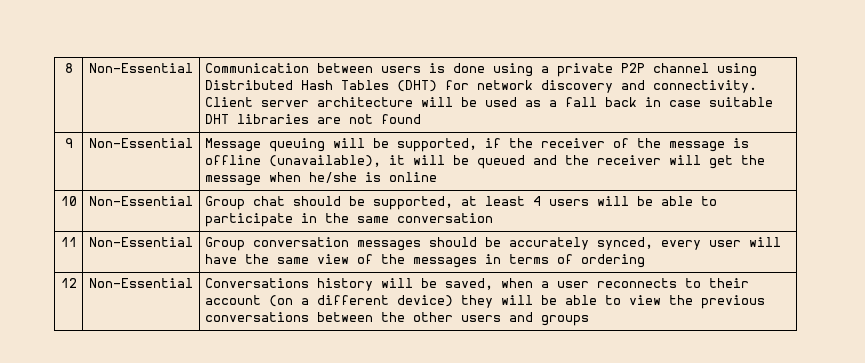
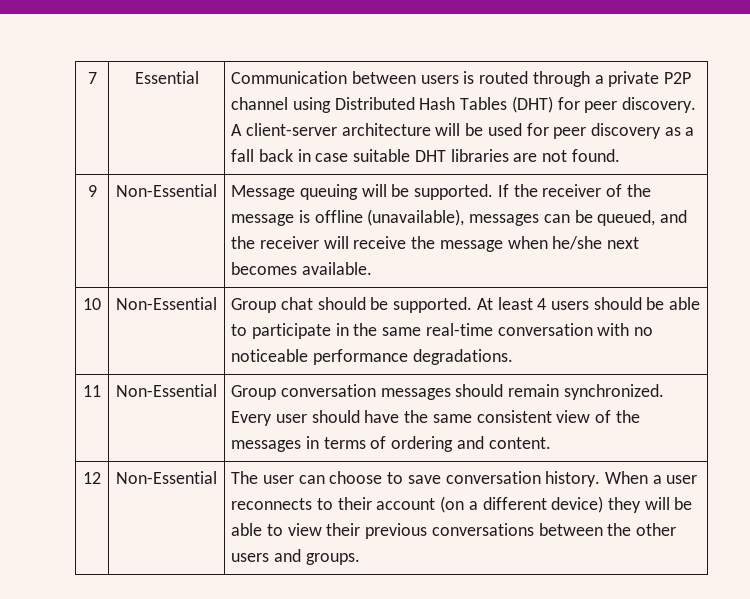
[64,63,73,73] [89,63,193,73] 8 | Non-Essential -> [87,72,97,84] [134,71,199,84] 7 | Essential
[452,63,533,77] done using -> [479,71,590,87] routed through
[476,80,757,93] [204,97,309,107] network discovery and connectivity. Client server -> [584,97,696,113] [231,123,337,136] peer discovery. A client-server
(517, 102) none -> [526,123,661,139] for peer discovery
[380,114,421,124] found -> [571,149,620,162] found.
[396,138,501,152] supported, if -> [414,184,509,200] supported. If
[388,155,525,169] it will be queued -> [469,210,656,226] messages can be queued,
[708,155,733,169] get -> [353,236,407,249] receive
[364,172,437,182] is online -> [606,237,639,249] [231,262,372,275] next becomes available.
[372,196,477,210] supported, at -> [393,297,493,313] supported. At
[596,196,629,206] will -> [593,297,642,310] should
[396,213,493,223] conversation -> [425,323,653,336] [231,349,513,365] real-time conversation with no noticeable performance degradations.
[484,237,781,250] be accurately synced, every user will -> [508,384,664,400] [231,410,360,426] remain synchronized. Every user should
(309, 260) none -> [476,410,552,423] consistent
(645, 261) none -> [456,436,551,449] and content.
[204,278,533,291] Conversations history will be saved, when -> [231,471,648,487] The user can choose to save conversation history. When
[668,295,693,305] the -> [326,523,361,536] their
[540,315,589,326] groups -> [305,553,360,565] groups.

